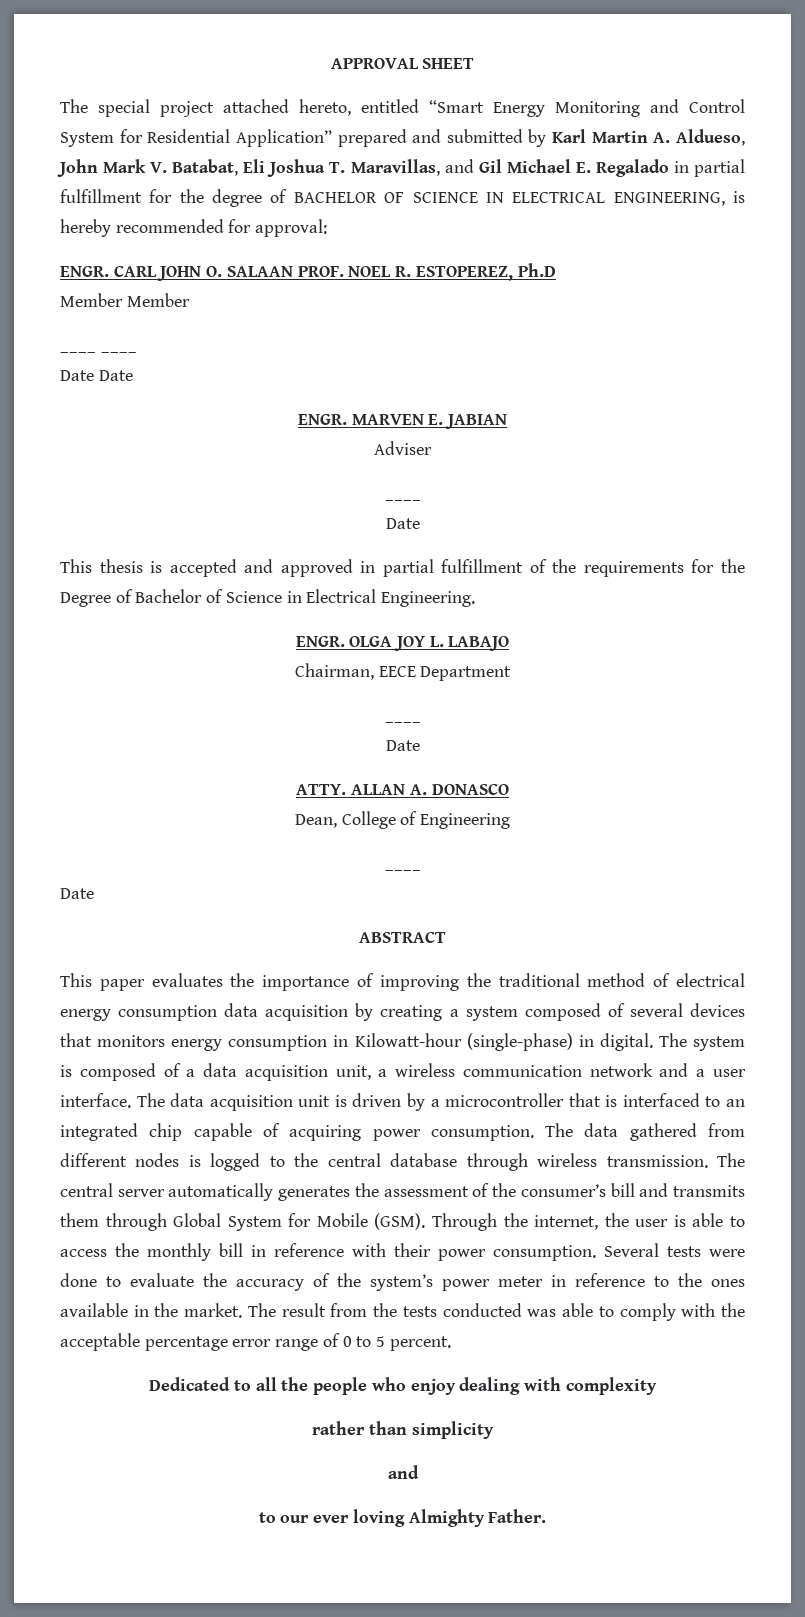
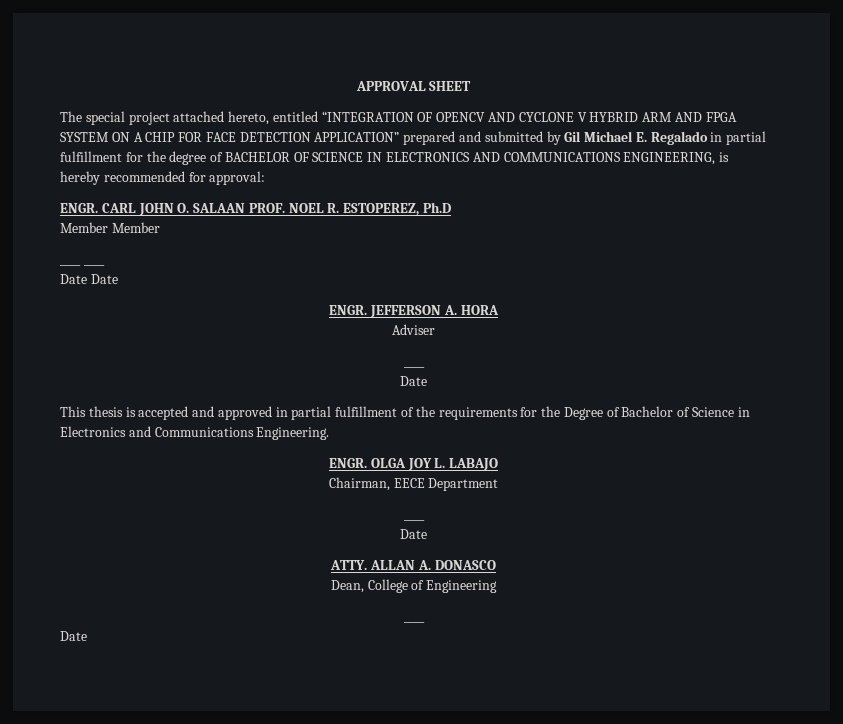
[429,99,745,117] [60,129,745,147] [57,159,474,177] “Smart Energy Monitoring and Control System for Residential Application” prepared and submitted by Karl Martin A. Aldueso, John Mark V. Batabat, Eli Joshua T. Maravillas, and -> [321,111,737,122] [60,131,561,145] “INTEGRATION OF OPENCV AND CYCLONE V HYBRID ARM AND FPGA SYSTEM ON A CHIP FOR FACE DETECTION APPLICATION” prepared and submitted by
[512,192,606,203] ELECTRICAL -> [386,152,621,162] ELECTRONICS AND COMMUNICATIONS
[351,414,508,429] MARVEN E. JABIAN -> [370,305,499,318] JEFFERSON A. HORA
[306,589,377,603] Electrical -> [60,426,254,437] Electronics and Communications
[359,932,446,943] [60,973,746,991] [60,1003,745,1021] [60,1033,746,1051] [60,1063,746,1081] [60,1093,745,1111] [60,1123,745,1141] [60,1153,745,1171] [60,1183,746,1201] [60,1213,745,1231] [60,1243,745,1261] [60,1273,745,1291] [60,1303,746,1321] [60,1333,451,1351] [149,1377,657,1395] [312,1421,494,1439] [387,1465,419,1479] [258,1509,547,1527] // ABSTRACT // This paper evaluates the importance of improving the traditional method of electrical energy consumption data acquisition by creating a system composed of several devices that monitors energy consumption in Kilowatt-hour (single-phase) in digital. The system is composed of a data acquisition unit, a wireless communication network and a user interface. The data acquisition unit is driven by a microcontroller that is interfaced to an integrated chip capable of acquiring power consumption. The data gathered from different nodes is logged to the central database through wireless transmission. The central server automatically generates the assessment of the consumer’s bill and transmits them through Global System for Mobile (GSM). Through the internet, the user is able to access the monthly bill in reference with their power consumption. Several tests were done to evaluate the accuracy of the system’s power meter in reference to the ones available in the market. The result from the tests conducted was able to comply with the acceptable percentage error range of 0 to 5 percent. // Dedicated to all the people who enjoy dealing with complexity // rather than simplicity // and // to our ever loving Almighty Father. -> (87, 636) none

